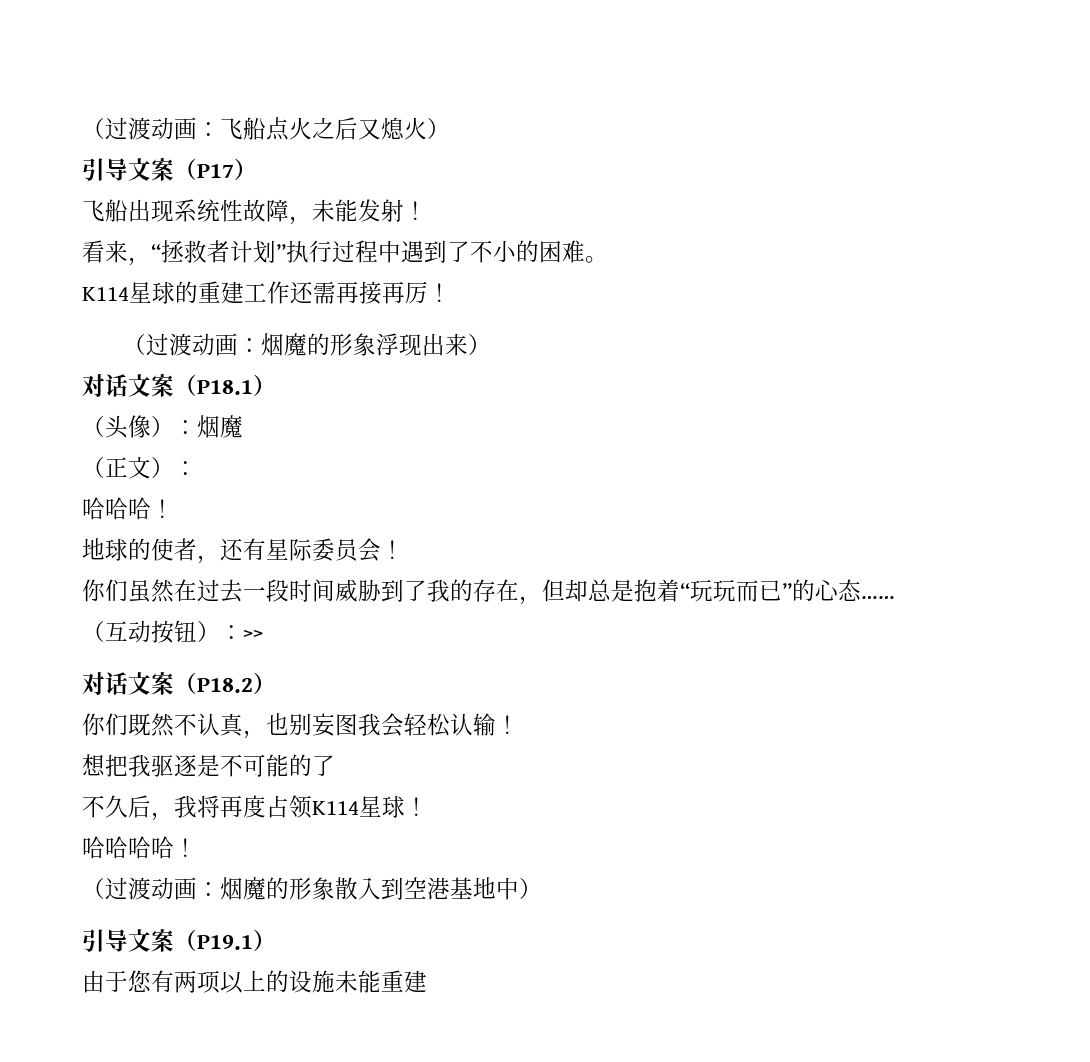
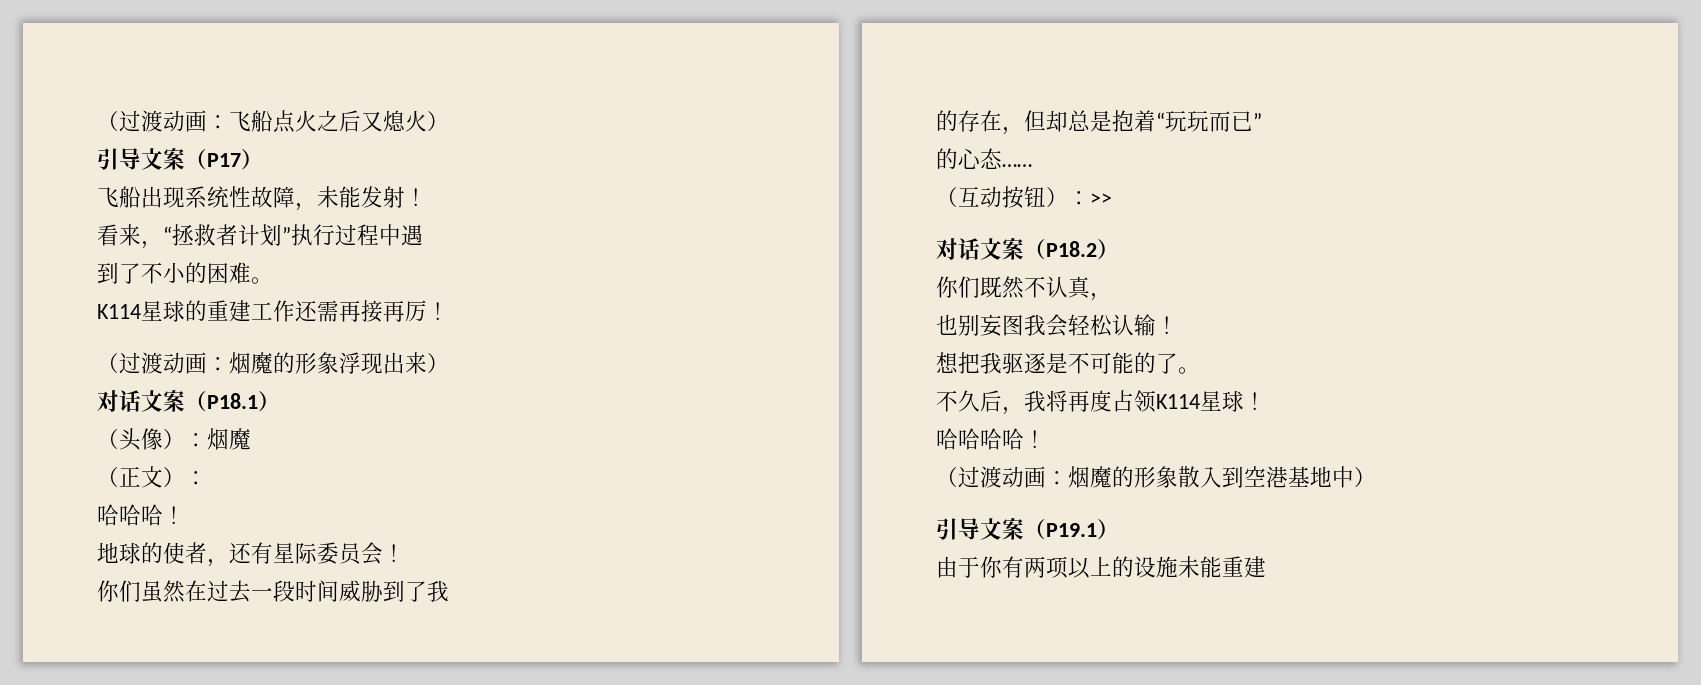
(424, 251) none -> (423, 235) //
(450, 590) none -> (449, 591) //
(792, 591) none -> (1262, 121) //
(266, 734) none -> (1112, 297) //
(335, 765) none -> [1178,367,1200,374] 。
[128,970,151,992] 您 -> [980,556,1002,578] 你

